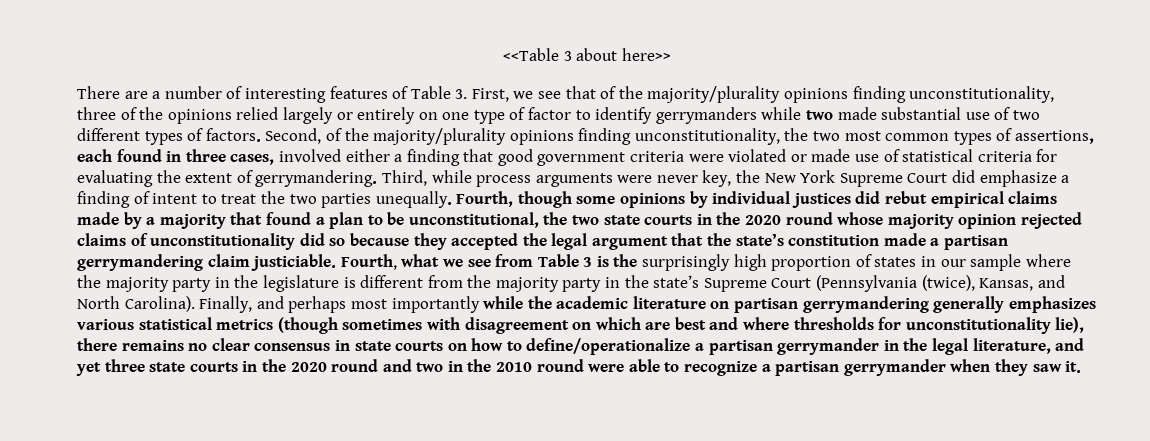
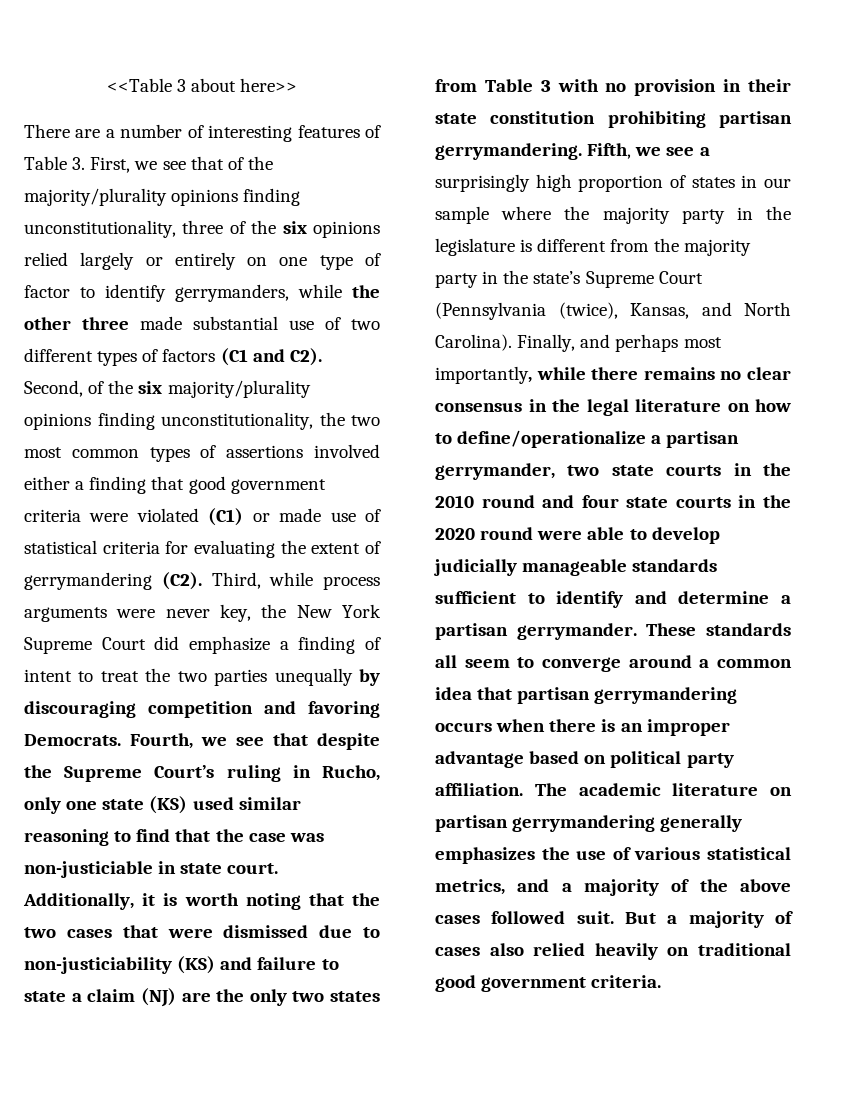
(164, 113) none -> [282,221,307,234] six
[655,107,834,124] gerrymanders while two -> [175,284,380,302] [24,317,129,330] gerrymanders, while the other three
[205,128,261,142] factors. -> [162,348,322,366] factors (C1 and C2).
(369, 134) none -> [138,381,163,394] six
[1015,130,1095,144] [77,149,275,165] assertions, each found in three cases, -> [226,445,304,458] assertions
(787, 155) none -> [208,508,244,526] (C1)
[255,170,378,187] gerrymandering. -> [24,572,202,590] gerrymandering (C2).
[375,191,1058,208] [77,212,1082,229] [77,233,1009,250] [77,254,638,271] unequally. Fourth, though some opinions by individual justices did rebut empirical claims made by a majority that found a plan to be unconstitutional, the two state courts in the 2020 round whose majority opinion rejected claims of unconstitutionality did so because they accepted the legal argument that the state’s constitution made a partisan gerrymandering claim justiciable. Fourth, what we see from Table 3 is the -> [274,668,380,686] [24,701,380,718] [24,733,380,750] [24,765,380,782] [24,796,301,814] [24,829,324,846] [24,861,279,878] [23,893,380,910] [24,925,380,938] [24,956,339,974] [24,988,380,1007] [435,79,791,96] [435,111,792,128] [435,143,710,160] unequally by discouraging competition and favoring Democrats. Fourth, we see that despite the Supreme Court’s ruling in Rucho, only one state (KS) used similar reasoning to find that the case was non-justiciable in state court. Additionally, it is worth noting that the two cases that were dismissed due to non-justiciability (KS) and failure to state a claim (NJ) are the only two states from Table 3 with no provision in their state constitution prohibiting partisan gerrymandering. Fifth, we see a
[391,296,552,313] importantly while the -> [435,366,791,384] [435,399,791,416] [435,430,740,448] [435,463,791,480] [435,495,791,508] [435,527,720,544] [434,559,718,576] [435,591,791,608] [435,623,791,640] [435,655,792,672] [435,687,738,704] [435,719,730,736] [435,751,734,768] [435,783,567,796] importantly, while there remains no clear consensus in the legal literature on how to define/operationalize a partisan gerrymander, two state courts in the 2010 round and four state courts in the 2020 round were able to develop judicially manageable standards sufficient to identify and determine a partisan gerrymander. These standards all seem to converge around a common idea that partisan gerrymandering occurs when there is an improper advantage based on political party affiliation. The
[77,317,1085,334] [77,338,1085,355] [76,359,1082,376] various statistical metrics (though sometimes with disagreement on which are best and where thresholds for unconstitutionality lie), there remains no clear consensus in state courts on how to define/operationalize a partisan gerrymander in the legal literature, and yet three state courts in the 2020 round and two in the 2010 round were able to recognize a partisan gerrymander when they saw it. -> [541,847,791,860] [435,879,791,896] [435,911,793,928] [435,943,791,960] [435,975,662,992] the use of various statistical metrics, and a majority of the above cases followed suit. But a majority of cases also relied heavily on traditional good government criteria.

